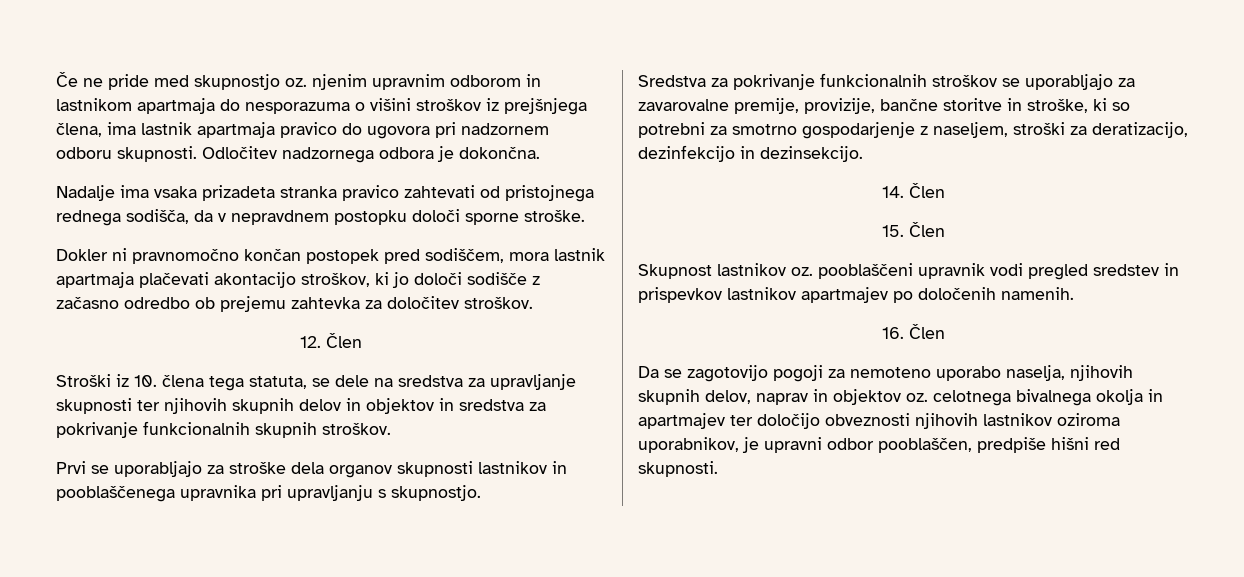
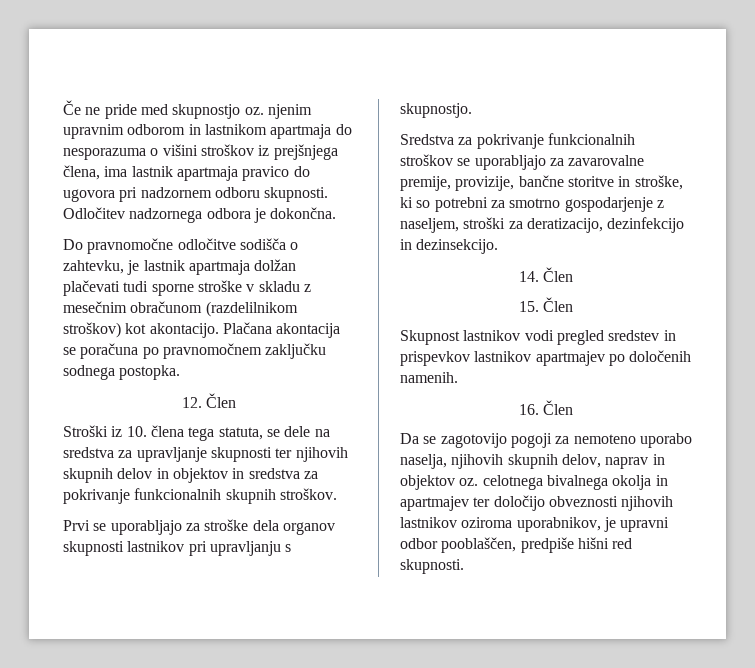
[56,185,594,202] [56,209,585,226] [56,248,605,264] [56,272,540,288] [56,296,533,312] Nadalje ima vsaka prizadeta stranka pravico zahtevati od pristojnega rednega sodišča, da v nepravdnem postopku določi sporne stroške. // Dokler ni pravnomočno končan postopek pred sodiščem, mora lastnik apartmaja plačevati akontacijo stroškov, ki jo določi sodišče z začasno odredbo ob prejemu zahtevka za določitev stroškov. -> [63,238,299,254] [63,259,297,275] [63,280,311,296] [63,301,298,317] [63,322,341,338] [63,343,327,359] [63,365,181,380] Do pravnomočne odločitve sodišča o zahtevku, je lastnik apartmaja dolžan plačevati tudi sporne stroške v skladu z mesečnim obračunom (razdelilnikom stroškov) kot akontacijo. Plačana akontacija se poračuna po pravnomočnem zaključku sodnega postopka.
[552,461,567,474] [56,485,256,502] in pooblaščenega upravnika -> (185, 546) none
[791,263,985,279] oz. pooblaščeni upravnik -> (521, 335) none

